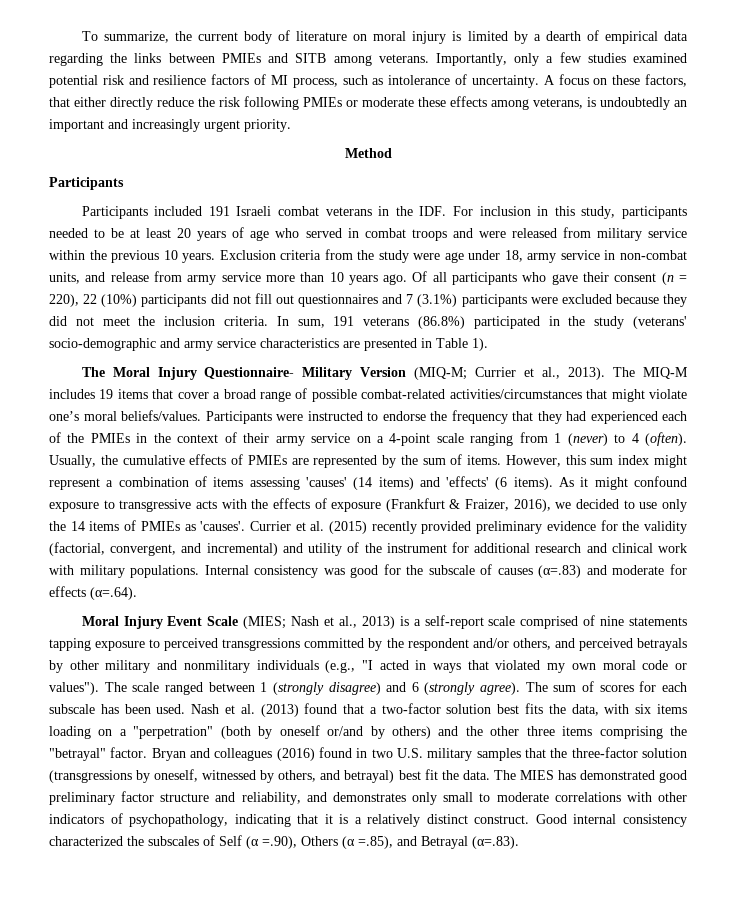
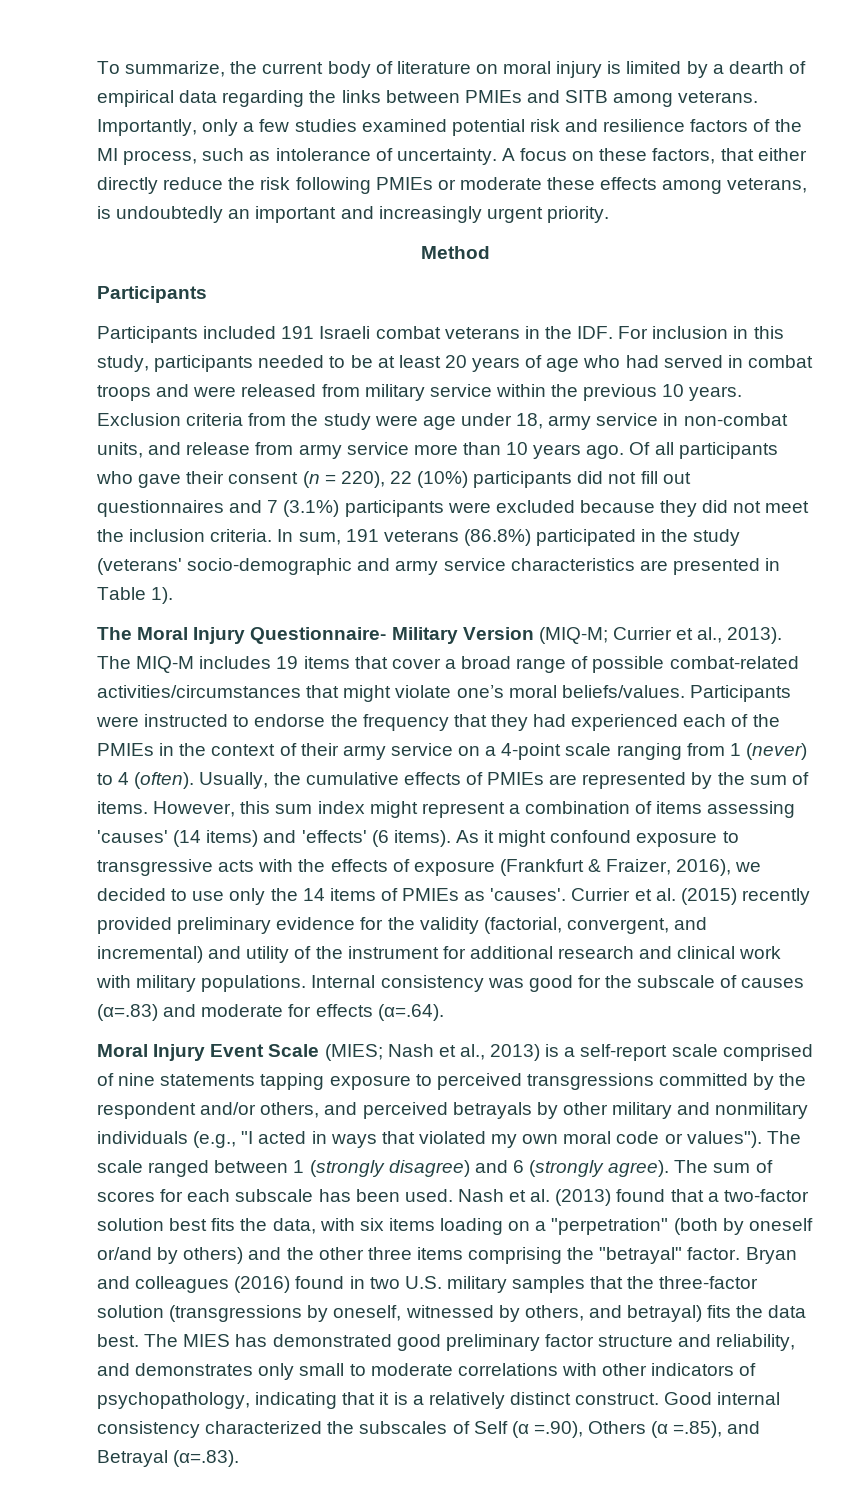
(267, 79) none -> [774,119,802,132] the
(300, 233) none -> [625,355,659,368] had
[398,769,490,780] best fit the data. -> [707,1305,807,1318] [97,1334,139,1347] fits the data best.

